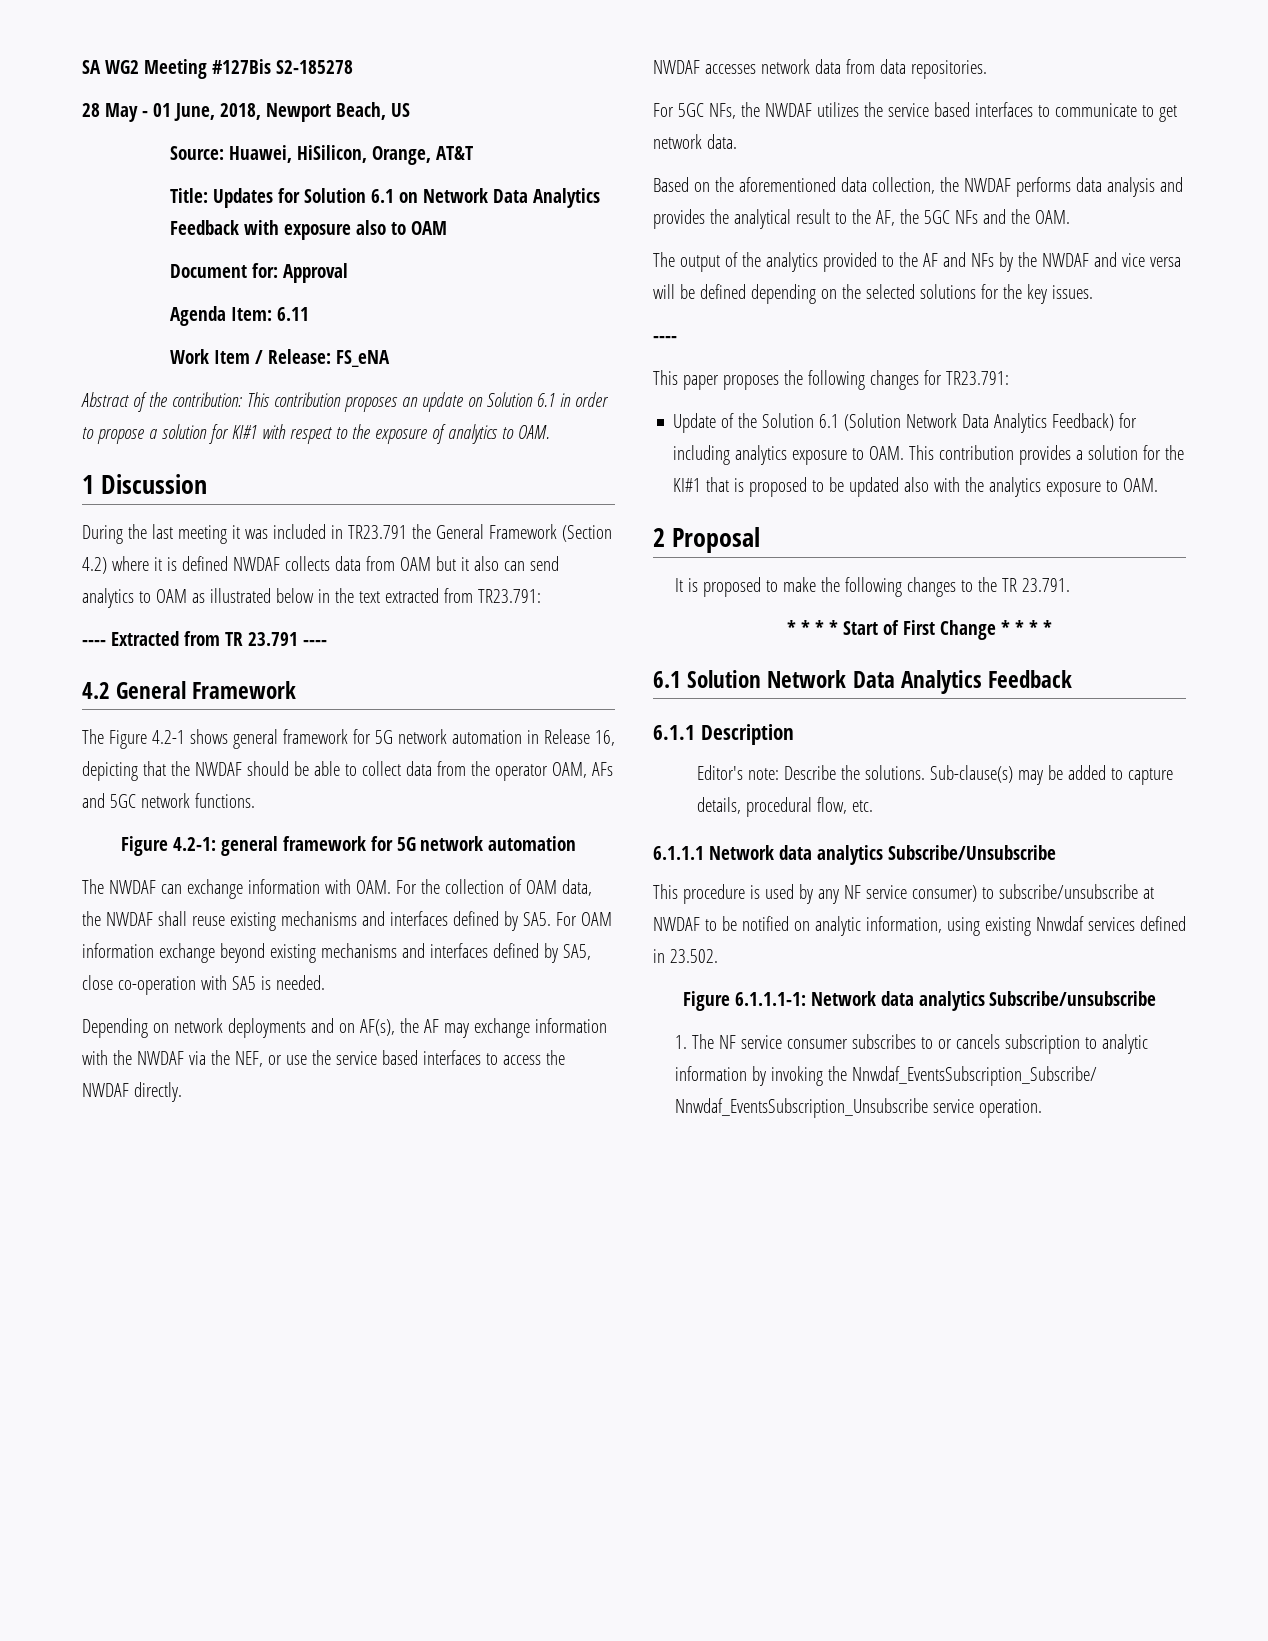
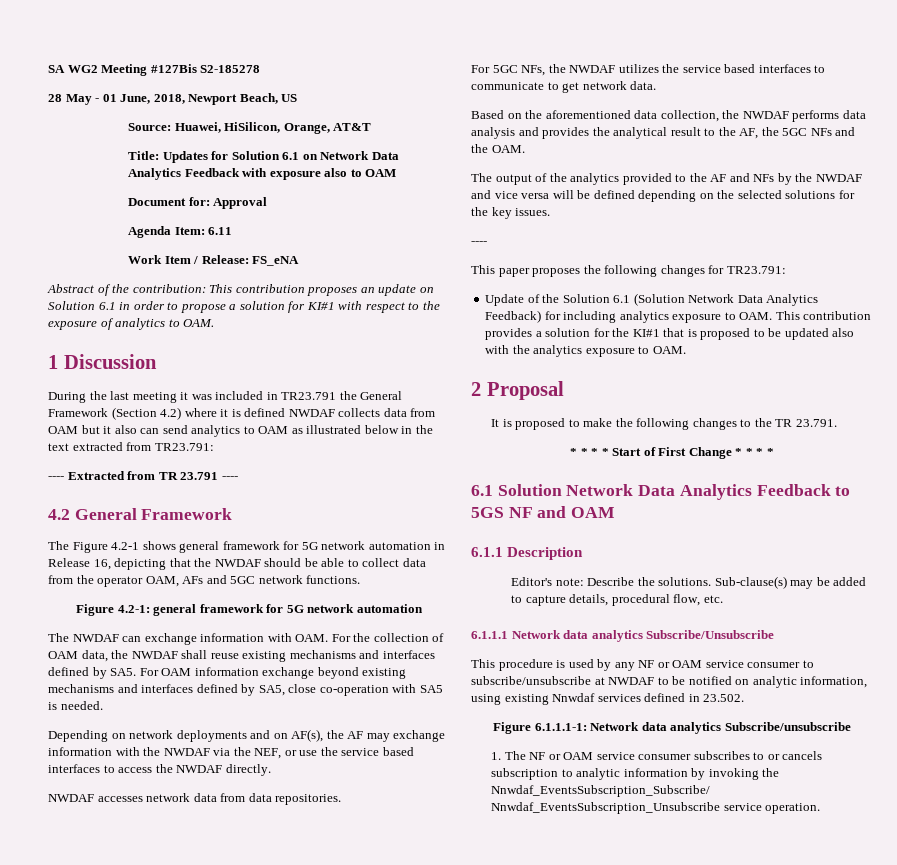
(1073, 679) none -> [835,486,851,496] [471,506,616,518] to 5GS NF and OAM
[865,885,977,902] service consumer) -> [657,660,801,668] or OAM service consumer
(737, 1042) none -> [548,752,594,760] or OAM

